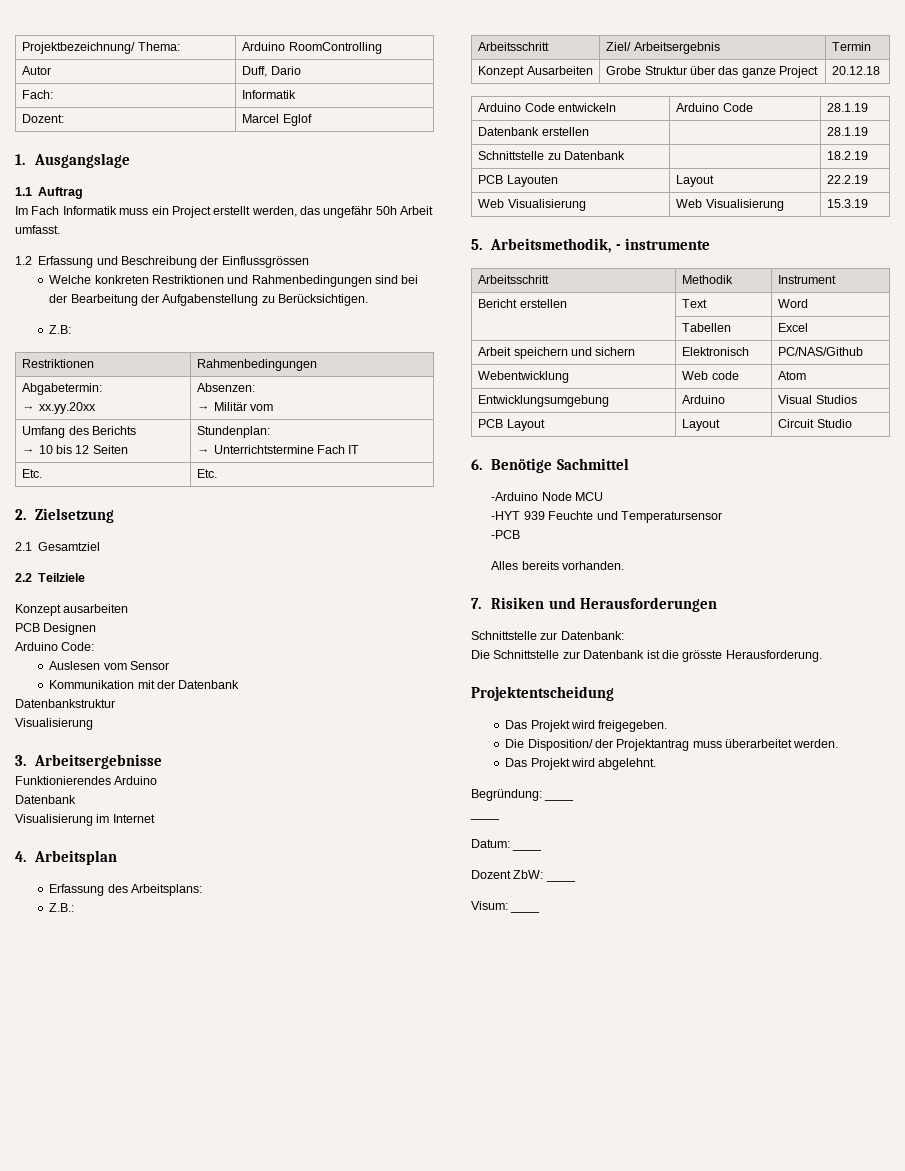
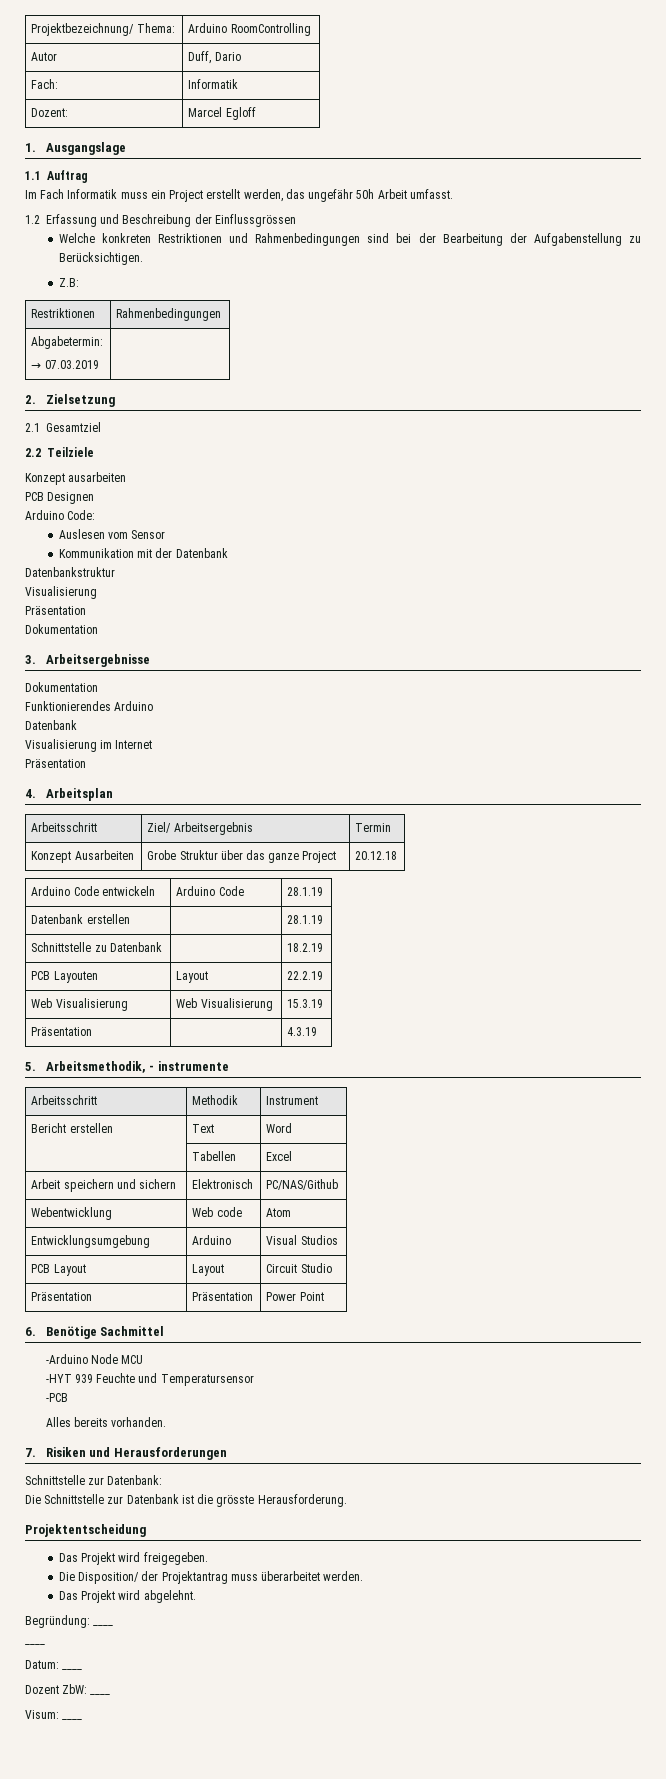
[282,114,312,126] Eglof -> [225,107,256,120] Egloff
[38,402,96,414] [197,383,256,392] [197,402,274,411] [22,426,137,438] [22,445,128,454] [197,426,271,438] [197,445,360,454] [22,469,43,478] [197,469,218,478] xx.yy.20xx | Absenzen: // → Militär vom // Umfang des Berichts // → 10 bis 12 Seiten | Stundenplan: // → Unterrichtstermine Fach IT // Etc. | Etc. -> [44,360,99,369] 07.03.2019 |
(93, 724) none -> [25,606,86,615] [25,624,98,634] // Präsentation // Dokumentation
(163, 761) none -> [25,682,98,692] // Dokumentation
(155, 818) none -> [25,759,86,768] // Präsentation
[49,884,202,896] [49,903,75,912] // Erfassung des Arbeitsplans: // Z.B.: -> (113, 794) none
(869, 203) none -> [31,1027,93,1036] [287,1027,318,1036] // Präsentation | | 4.3.19
(852, 423) none -> [31,1292,93,1301] [192,1292,254,1301] [266,1292,324,1301] // Präsentation | Präsentation | Power Point

